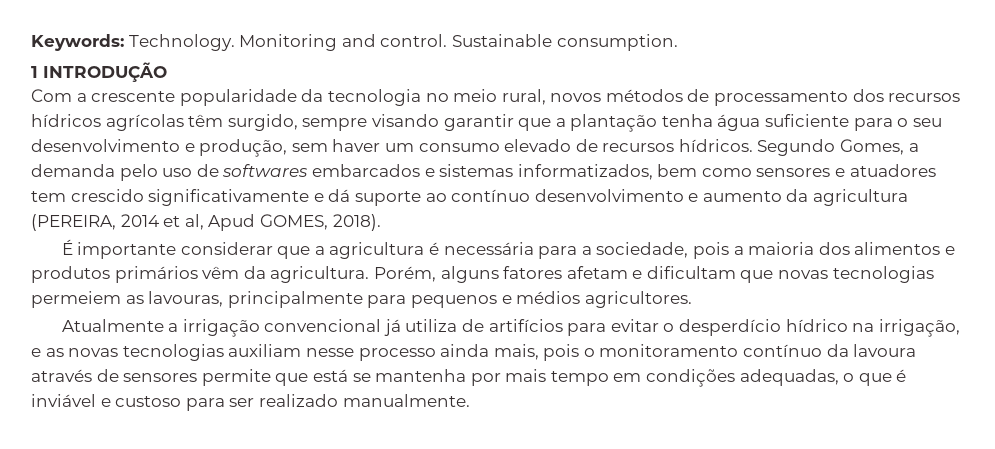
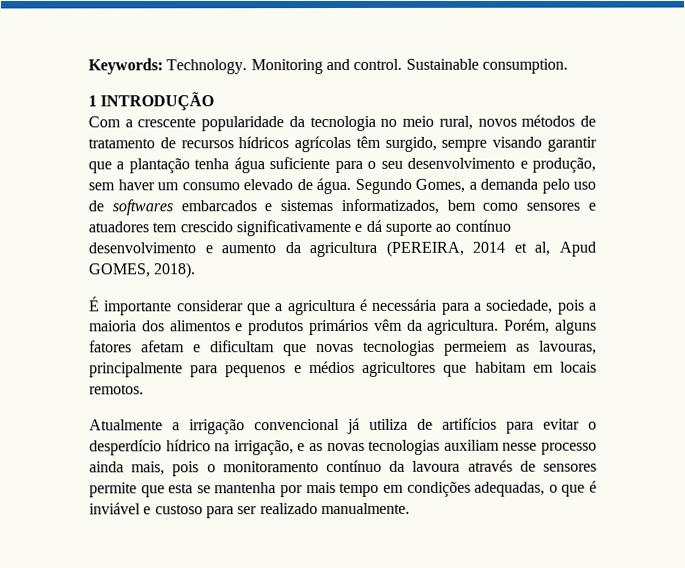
[714,89,884,106] processamento dos -> [88,137,176,149] tratamento de
[602,139,753,152] recursos hídricos. -> [316,177,351,195] água.
[584,291,692,308] agricultores. -> [362,361,597,377] [89,384,144,395] agricultores que habitam em locais remotos.
[312,369,348,382] está -> [168,483,194,494] esta

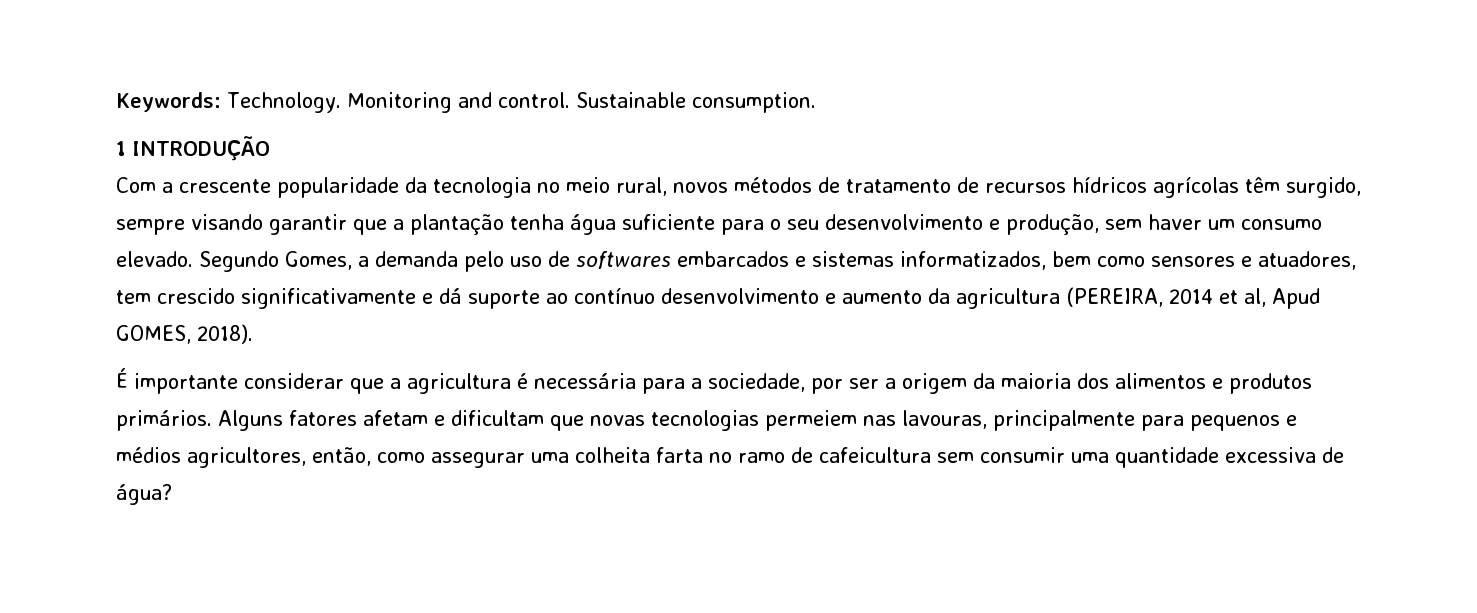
[243,177,351,195] elevado de água. -> [116,251,193,267] elevado.
[88,221,149,233] atuadores -> [1258,251,1356,270] atuadores,
[557,299,597,315] pois a -> [811,373,995,394] por ser a origem da
[309,318,598,336] primários vêm da agricultura. Porém, alguns -> [116,410,283,431] primários. Alguns
[516,343,530,352] as -> [863,415,896,426] nas
[362,361,597,377] [89,384,144,395] [89,417,597,435] [89,439,597,456] [89,459,597,477] [89,480,598,498] [89,502,410,519] agricultores que habitam em locais remotos. // Atualmente a irrigação convencional já utiliza de artifícios para evitar o desperdício hídrico na irrigação, e as novas tecnologias auxiliam nesse processo ainda mais, pois o monitoramento contínuo da lavoura através de sensores permite que esta se mantenha por mais tempo em condições adequadas, o que é inviável e custoso para ser realizado manualmente. -> [187,447,1344,468] [116,484,172,505] agricultores, então, como assegurar uma colheita farta no ramo de cafeicultura sem consumir uma quantidade excessiva de água?

